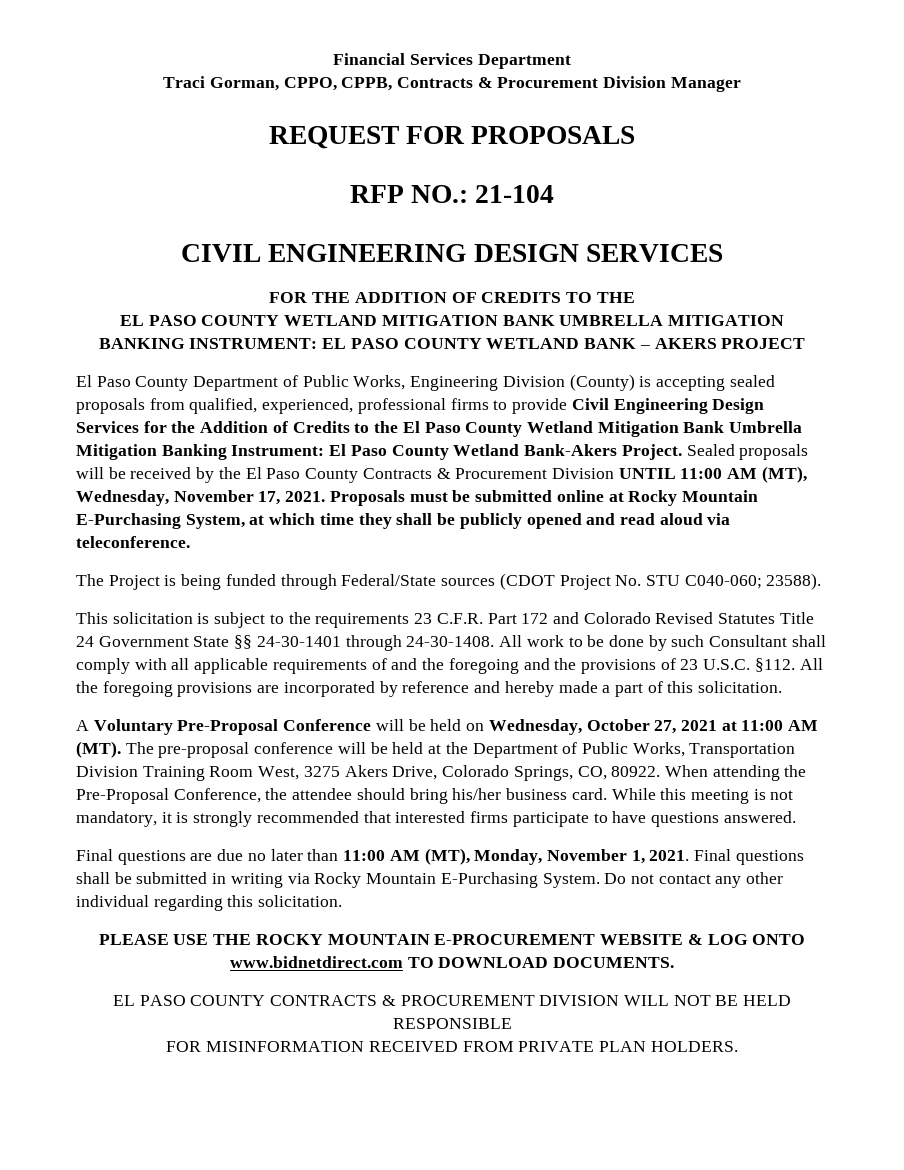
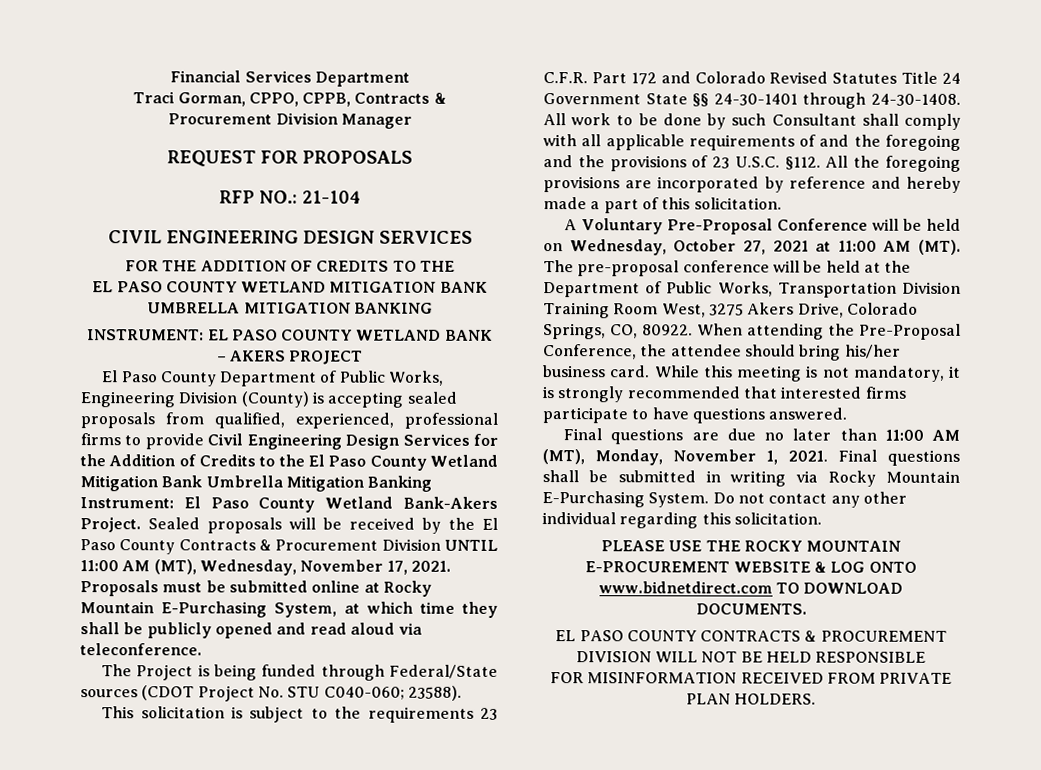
(185, 343) none -> (433, 308) //

